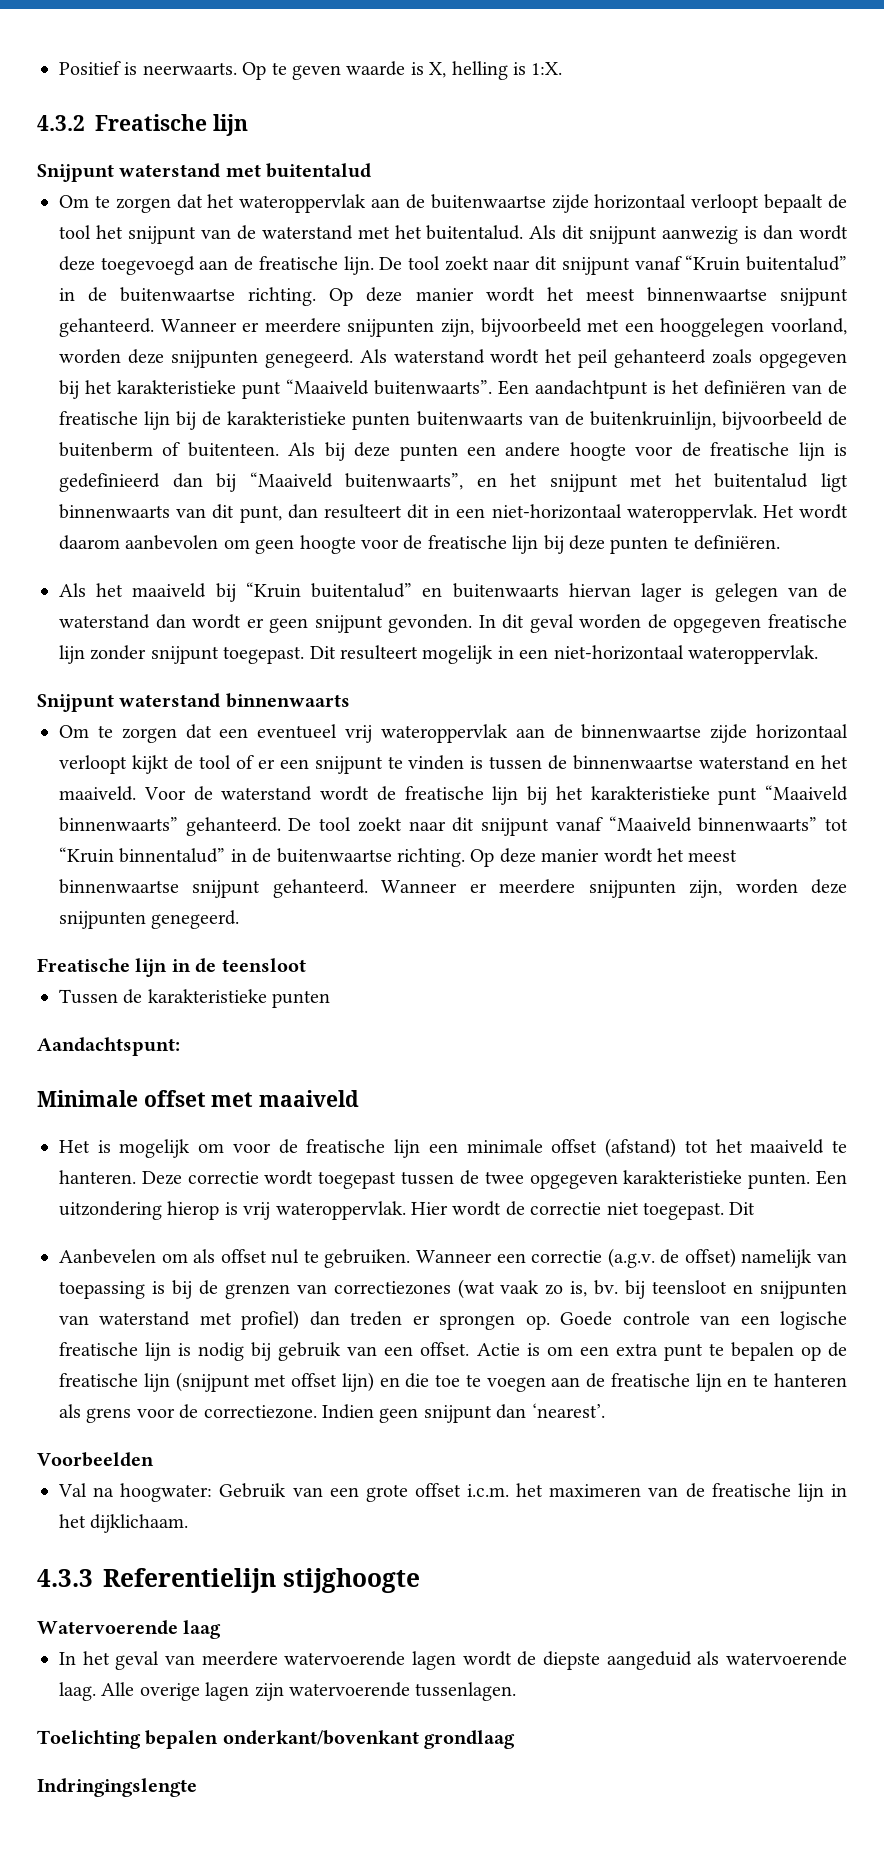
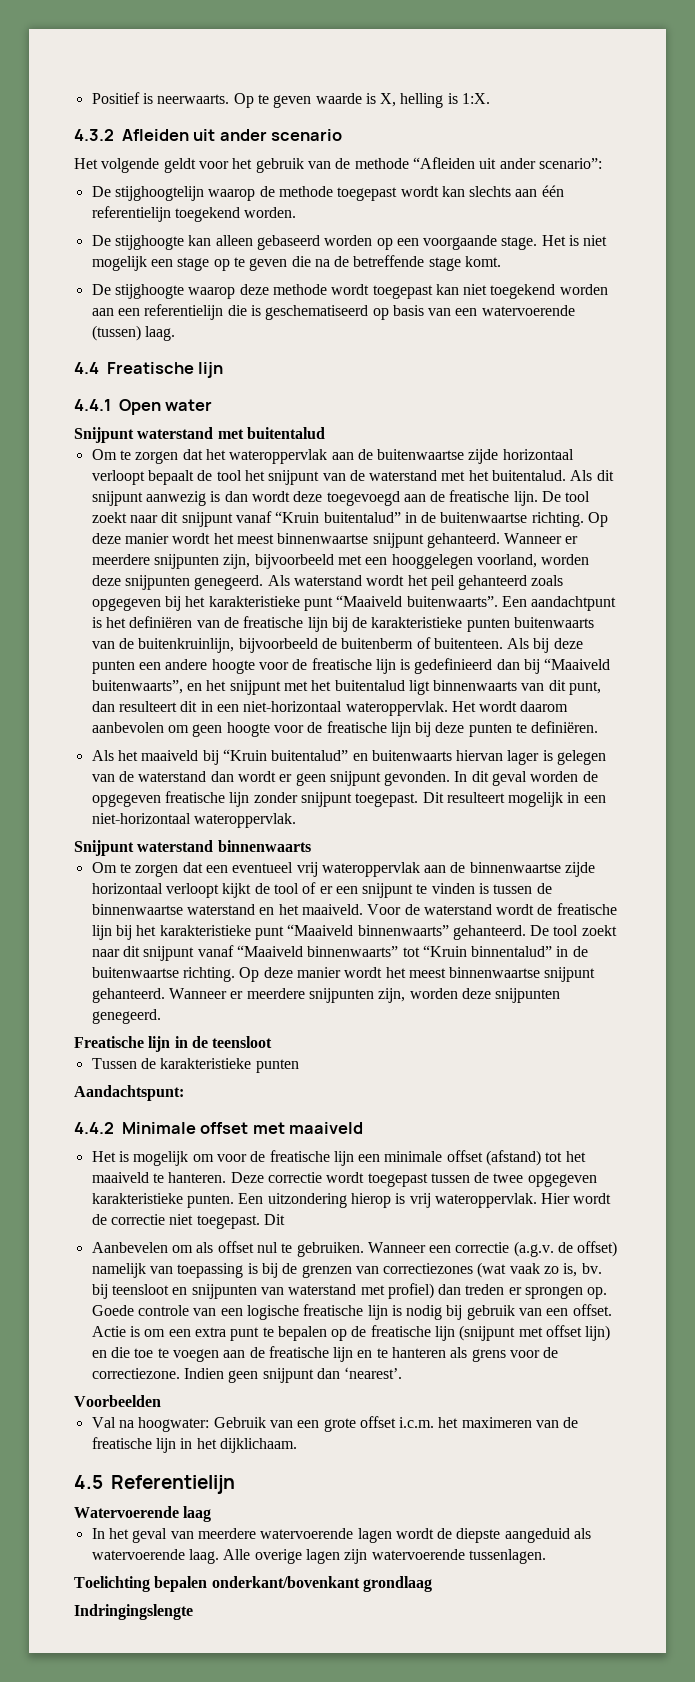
[95,114,248,136] Freatische lijn -> [122,129,343,141] [74,157,602,173] [91,185,564,201] [91,206,297,222] [91,235,608,250] [91,255,502,271] [91,284,608,299] [91,304,575,320] [91,325,175,341] [74,362,224,378] [74,399,213,415] Afleiden uit ander scenario // Het volgende geldt voor het gebruik van de methode “Afleiden uit ander scenario”: // De stijghoogtelijn waarop de methode toegepast wordt kan slechts aan één referentielijn toegekend worden. // De stijghoogte kan alleen gebaseerd worden op een voorgaande stage. Het is niet mogelijk een stage op te geven die na de betreffende stage komt. // De stijghoogte waarop deze methode wordt toegepast kan niet toegekend worden aan een referentielijn die is geschematiseerd op basis van een watervoerende (tussen) laag. // 4.4 Freatische lijn // 4.4.1 Open water
(180, 1046) none -> [74,1122,114,1134] 4.4.2
[37,1569,93,1587] 4.3.3 -> [74,1475,103,1489] 4.5
[282,1568,420,1593] stijghoogte -> (235, 1484) none

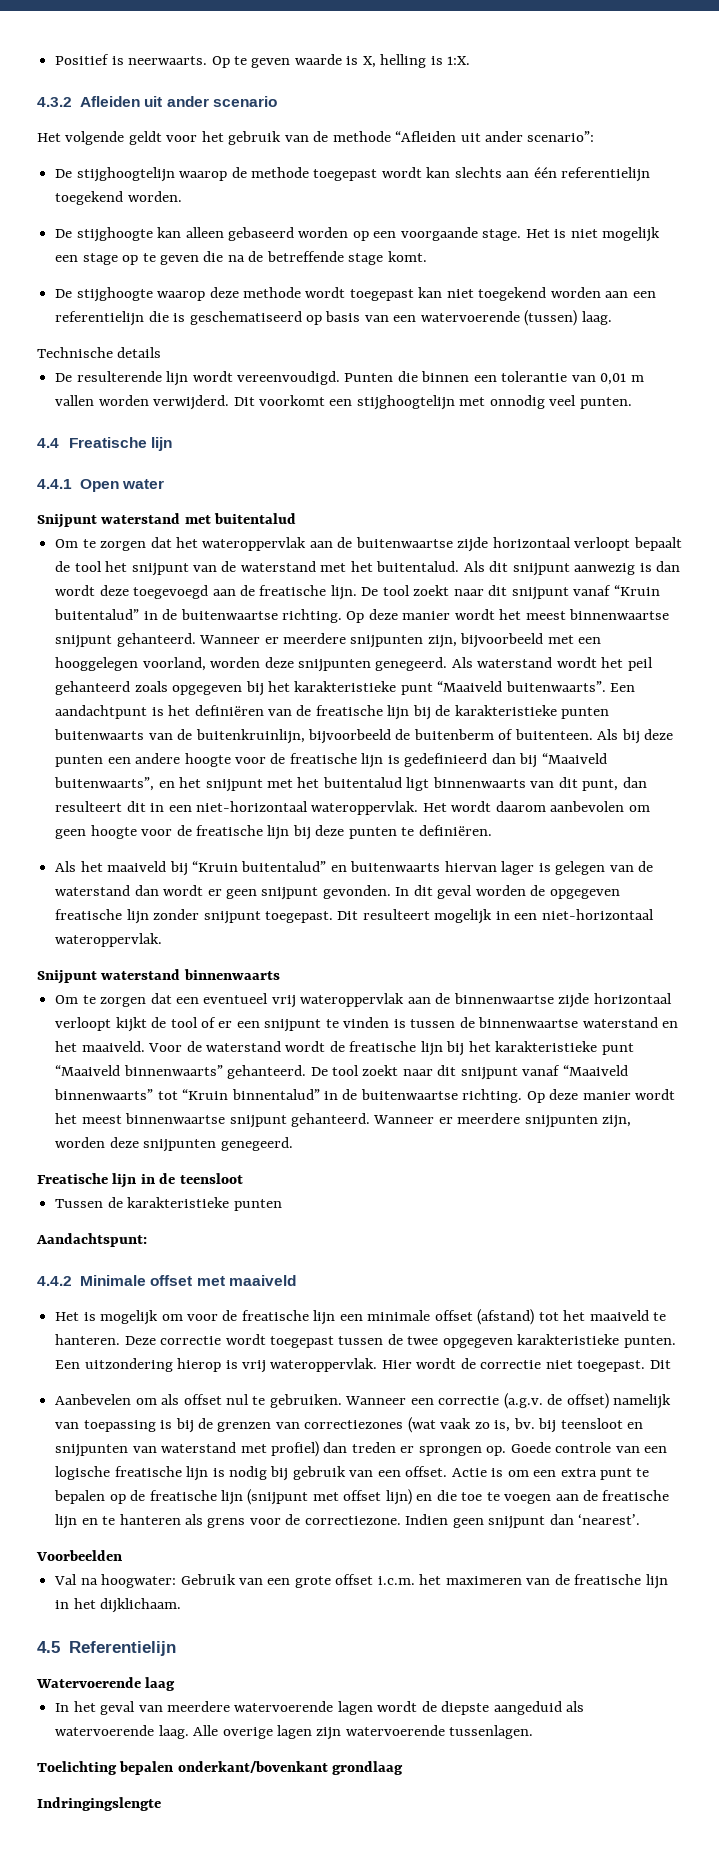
(175, 333) none -> [37,347,162,358] [55,371,644,386] [55,395,632,410] // Technische details // De resulterende lijn wordt vereenvoudigd. Punten die binnen een tolerantie van 0,01 m vallen worden verwijderd. Dit voorkomt een stijghoogtelijn met onnodig veel punten.

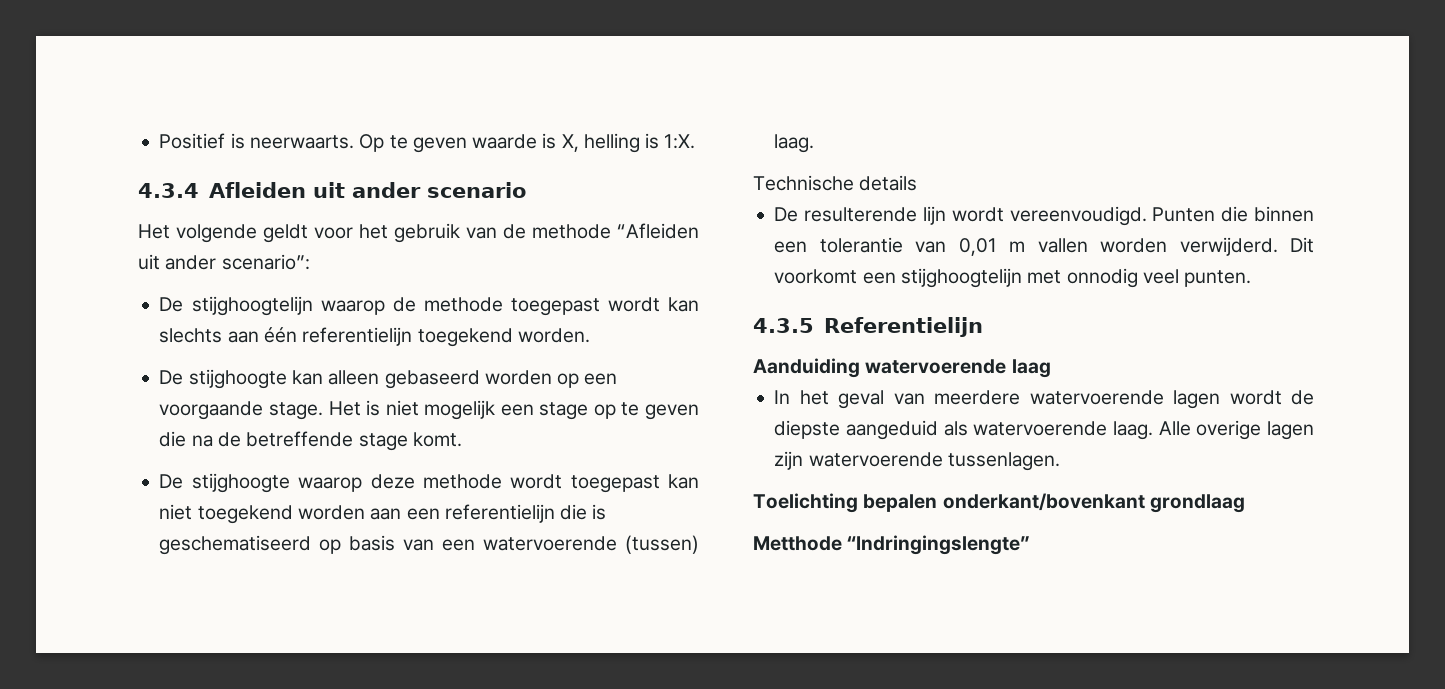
[37,97,72,107] 4.3.2 -> [138,183,199,198] 4.3.4
[37,437,172,451] [37,479,165,492] [37,513,297,528] [55,537,682,552] [55,561,680,576] [55,585,660,600] [54,609,670,623] [55,633,602,648] [55,657,653,672] [55,681,636,696] [55,705,610,720] [54,729,674,744] [55,753,607,768] [54,777,647,792] [55,801,650,815] [55,825,492,840] [55,861,654,876] [55,885,620,900] [55,909,654,924] [55,933,163,947] [37,969,280,984] [55,993,672,1008] [55,1017,678,1032] [55,1041,634,1056] [55,1065,628,1080] [54,1089,676,1103] [55,1113,632,1128] [55,1137,293,1152] [37,1173,243,1188] [55,1197,282,1211] [36,1233,147,1247] [37,1275,296,1286] [55,1309,666,1325] [55,1334,676,1348] [55,1358,671,1373] [55,1393,672,1409] [55,1417,643,1433] [55,1441,668,1457] [55,1466,650,1481] [54,1489,670,1505] [55,1514,641,1529] [36,1550,122,1561] [54,1574,668,1589] [55,1598,182,1613] [37,1641,60,1653] 4.4 Freatische lijn // 4.4.1 Open water // Snijpunt waterstand met buitentalud // Om te zorgen dat het wateroppervlak aan de buitenwaartse zijde horizontaal verloopt bepaalt de tool het snijpunt van de waterstand met het buitentalud. Als dit snijpunt aanwezig is dan wordt deze toegevoegd aan de freatische lijn. De tool zoekt naar dit snijpunt vanaf “Kruin buitentalud” in de buitenwaartse richting. Op deze manier wordt het meest binnenwaartse snijpunt gehanteerd. Wanneer er meerdere snijpunten zijn, bijvoorbeeld met een hooggelegen voorland, worden deze snijpunten genegeerd. Als waterstand wordt het peil gehanteerd zoals opgegeven bij het karakteristieke punt “Maaiveld buitenwaarts”. Een aandachtpunt is het definiëren van de freatische lijn bij de karakteristieke punten buitenwaarts van de buitenkruinlijn, bijvoorbeeld de buitenberm of buitenteen. Als bij deze punten een andere hoogte voor de freatische lijn is gedefinieerd dan bij “Maaiveld buitenwaarts”, en het snijpunt met het buitentalud ligt binnenwaarts van dit punt, dan resulteert dit in een niet-horizontaal wateroppervlak. Het wordt daarom aanbevolen om geen hoogte voor de freatische lijn bij deze punten te definiëren. // Als het maaiveld bij “Kruin buitentalud” en buitenwaarts hiervan lager is gelegen van de waterstand dan wordt er geen snijpunt gevonden. In dit geval worden de opgegeven freatische lijn zonder snijpunt toegepast. Dit resulteert mogelijk in een niet-horizontaal wateroppervlak. // Snijpunt waterstand binnenwaarts // Om te zorgen dat een eventueel vrij wateroppervlak aan de binnenwaartse zijde horizontaal verloopt kijkt de tool of er een snijpunt te vinden is tussen de binnenwaartse waterstand en het maaiveld. Voor de waterstand wordt de freatische lijn bij het karakteristieke punt “Maaiveld binnenwaarts” gehanteerd. De tool zoekt naar dit snijpunt vanaf “Maaiveld binnenwaarts” tot “Kruin binnentalud” in de buitenwaartse richting. Op deze manier wordt het meest binnenwaartse snijpunt gehanteerd. Wanneer er meerdere snijpunten zijn, worden deze snijpunten genegeerd. // Freatische lijn in de teensloot // Tussen de karakteristieke punten // Aandachtspunt: // 4.4.2 Minimale offset met maaiveld // Het is mogelijk om voor de freatische lijn een minimale offset (afstand) tot het maaiveld te hanteren. Deze correctie wordt toegepast tussen de twee opgegeven karakteristieke punten. Een uitzondering hierop is vrij wateroppervlak. Hier wordt de correctie niet toegepast. Dit // Aanbevelen om als offset nul te gebruiken. Wanneer een correctie (a.g.v. de offset) namelijk van toepassing is bij de grenzen van correctiezones (wat vaak zo is, bv. bij teensloot en snijpunten van waterstand met profiel) dan treden er sprongen op. Goede controle van een logische freatische lijn is nodig bij gebruik van een offset. Actie is om een extra punt te bepalen op de freatische lijn (snijpunt met offset lijn) en die toe te voegen aan de freatische lijn en te hanteren als grens voor de correctiezone. Indien geen snijpunt dan ‘nearest’. // Voorbeelden // Val na hoogwater: Gebruik van een grote offset i.c.m. het maximeren van de freatische lijn in het dijklichaam. // 4.5 -> [753,318,814,333] 4.3.5
[36,1677,141,1688] Watervoerende -> [753,358,1007,378] Aanduiding watervoerende
[37,1797,161,1811] Indringingslengte -> [753,535,1030,555] Metthode “Indringingslengte”

